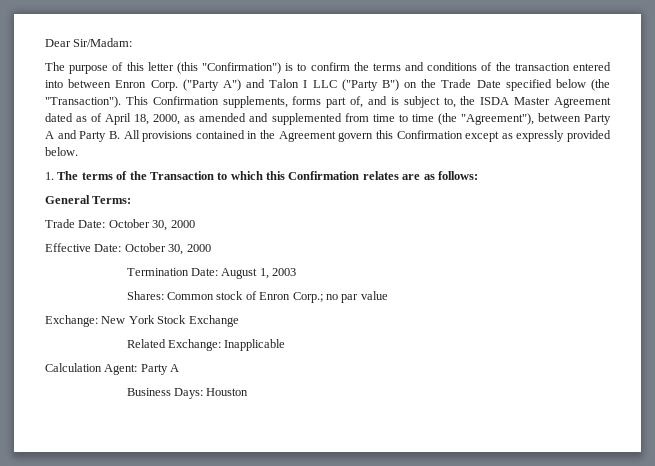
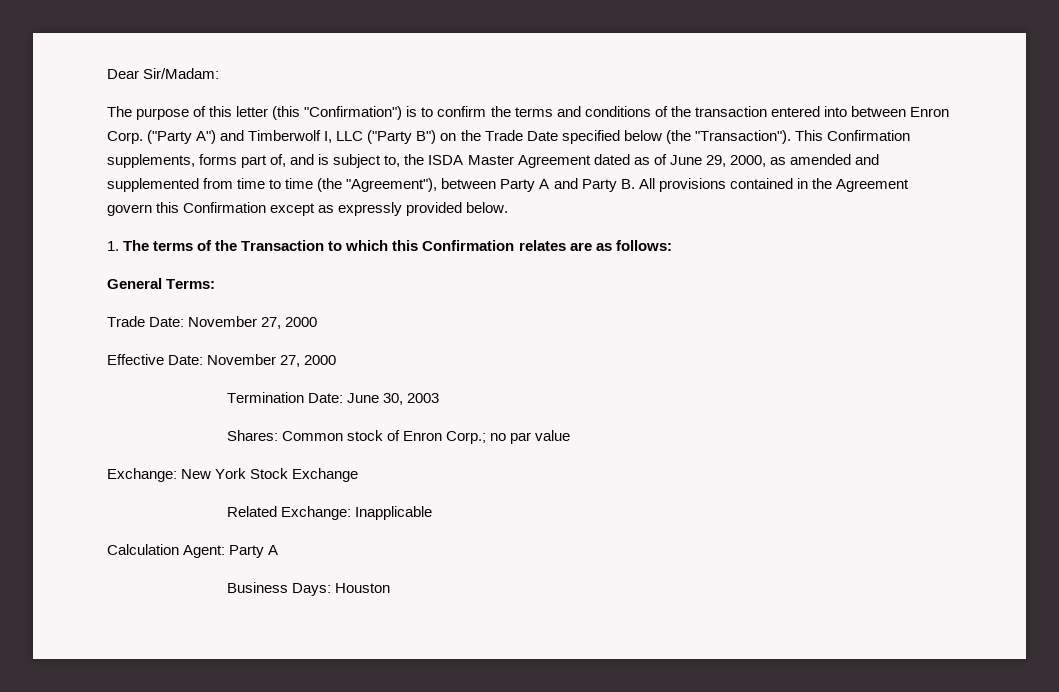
[269,79,308,88] Talon I -> [248,130,333,143] Timberwolf I,
[105,113,150,125] April 18, -> [669,155,726,167] June 29,
[108,219,168,231] October 30, -> [188,316,282,329] November 27,
[124,243,184,255] October 30, -> [207,354,301,367] November 27,
[221,268,269,279] August 1, -> [346,393,403,405] June 30,

